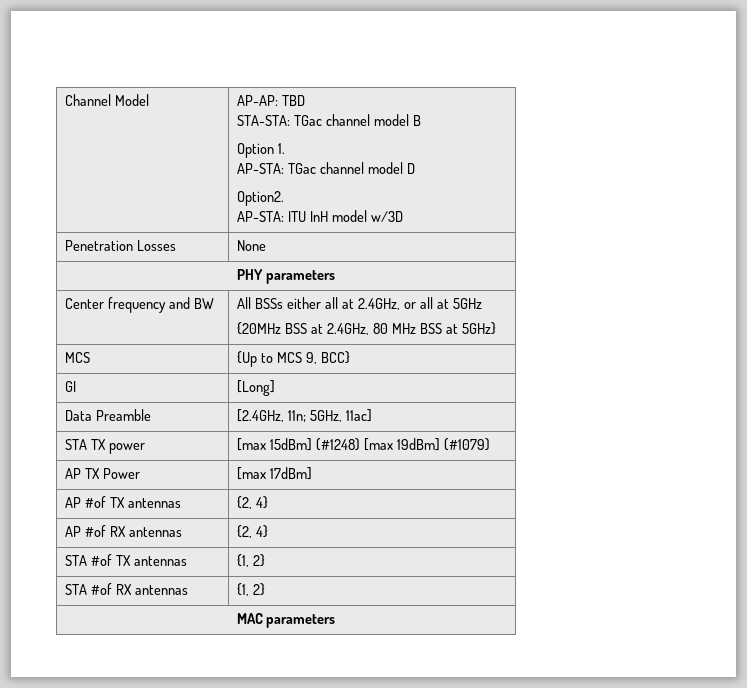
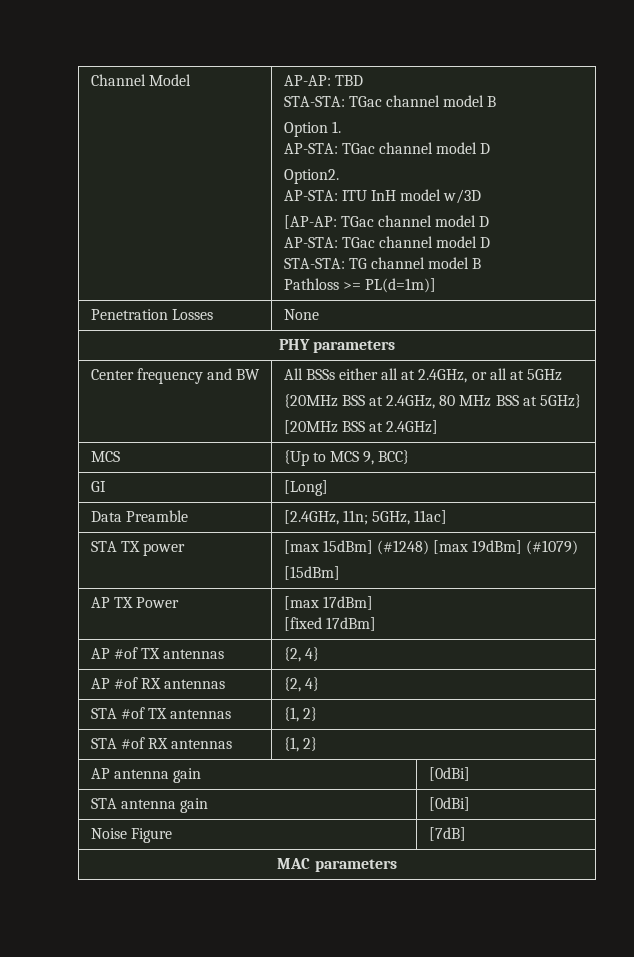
(404, 216) none -> [283,215,490,229] [283,236,491,248] [283,257,482,269] [283,278,436,293] // [AP-AP: TGac channel model D // AP-STA: TGac channel model D // STA-STA: TG channel model B // Pathloss >= PL(d=1m)]
(496, 328) none -> [283,420,439,434] // [20MHz BSS at 2.4GHz]
(491, 444) none -> [283,566,340,580] // [15dBm]
(313, 473) none -> [283,617,376,631] // [fixed 17dBm]
(266, 589) none -> [90,768,201,783] [428,767,470,781] [90,798,208,813] [428,797,470,811] [90,828,172,843] [428,827,466,841] // AP antenna gain | [0dBi] // STA antenna gain | [0dBi] // Noise Figure | [7dB]

